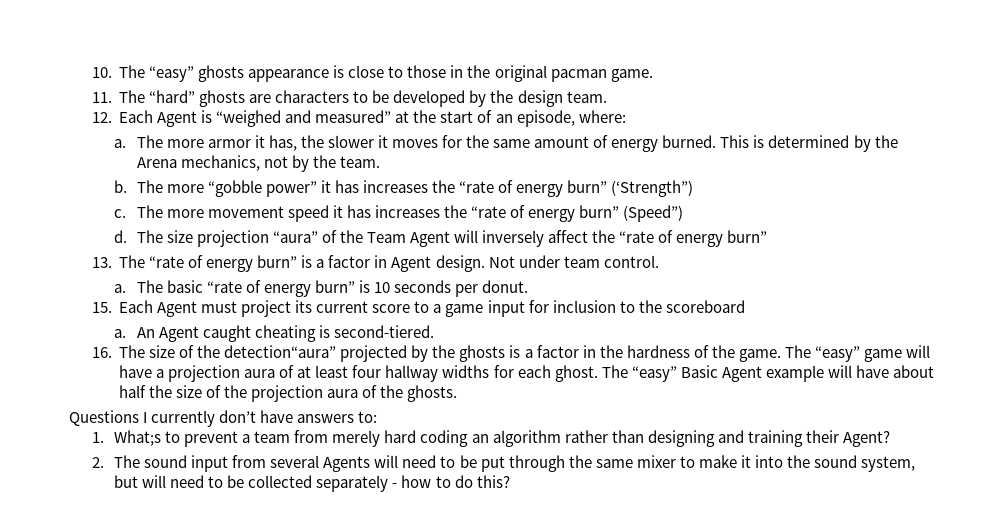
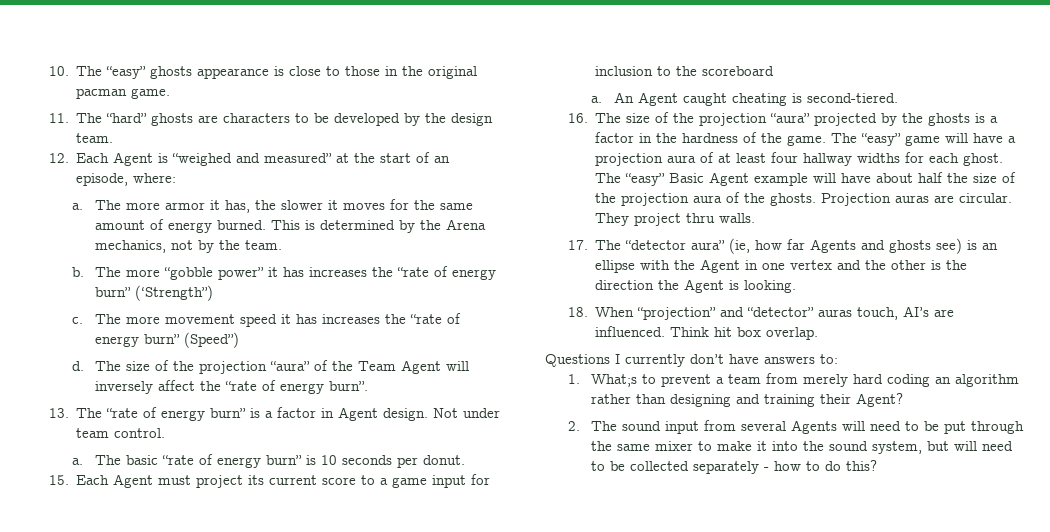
(193, 236) none -> [154,360,194,371] of the
[727,230,768,243] burn” -> [328,381,368,391] burn”.
[224,345,337,358] detection“aura” -> [699,113,811,126] projection “aura”
(458, 393) none -> [821,193,1013,206] [595,213,756,226] [567,238,999,254] [595,259,968,273] [595,279,797,293] [567,306,955,320] [595,326,819,340] Projection auras are circular. They project thru walls. // 17. The “detector aura” (ie, how far Agents and ghosts see) is an ellipse with the Agent in one vertex and the other is the direction the Agent is looking. // 18. When “projection” and “detector” auras touch, AI’s are influenced. Think hit box overlap.

